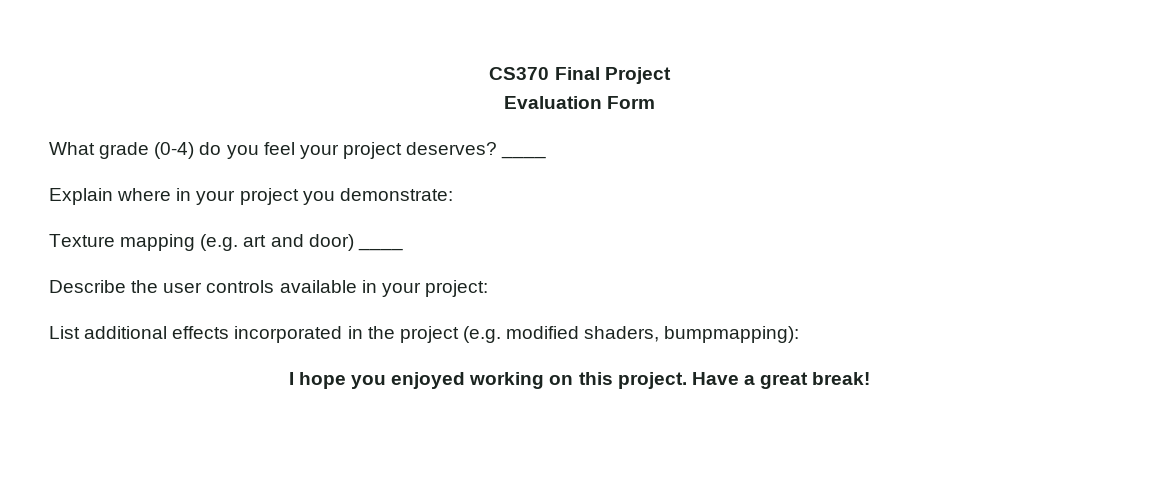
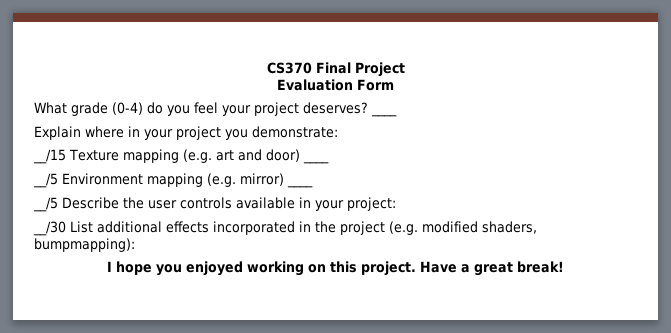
(453, 194) none -> [33,149,66,164] __/15
(403, 249) none -> [33,173,313,188] [33,197,58,212] __/5 Environment mapping (e.g. mirror) ____ // __/5
(488, 288) none -> [33,221,66,236] __/30

